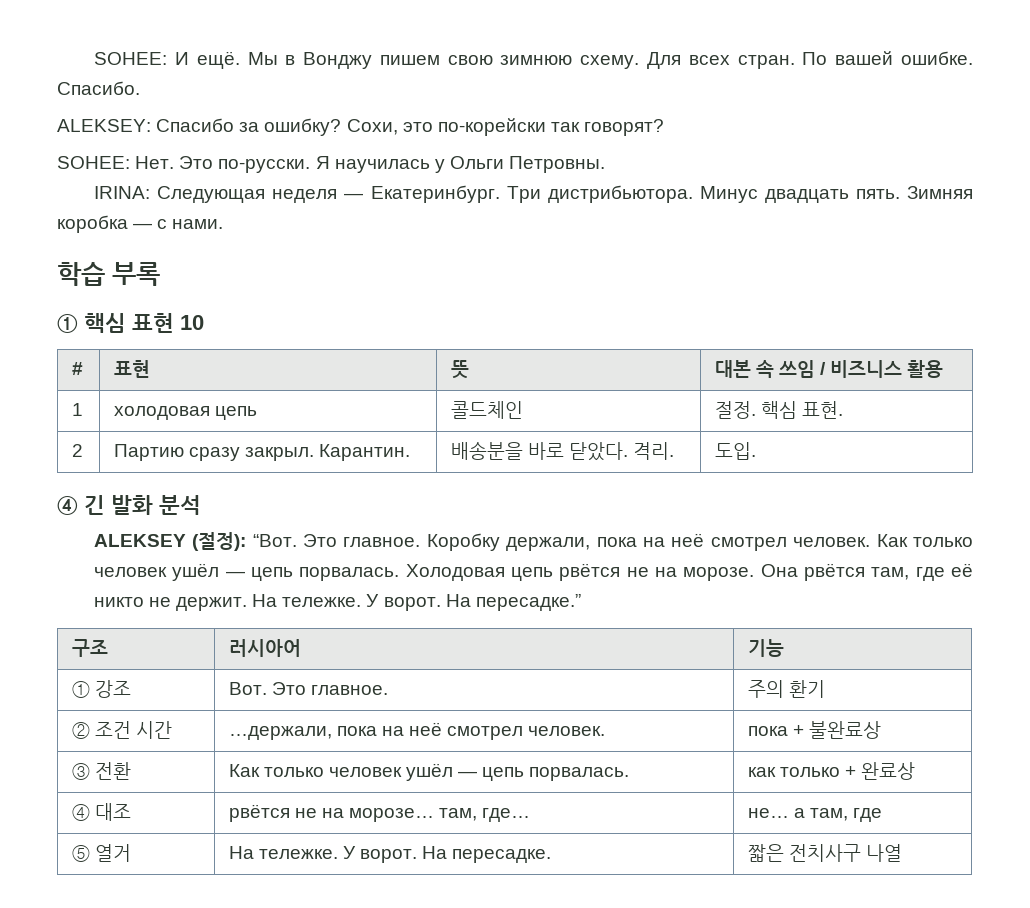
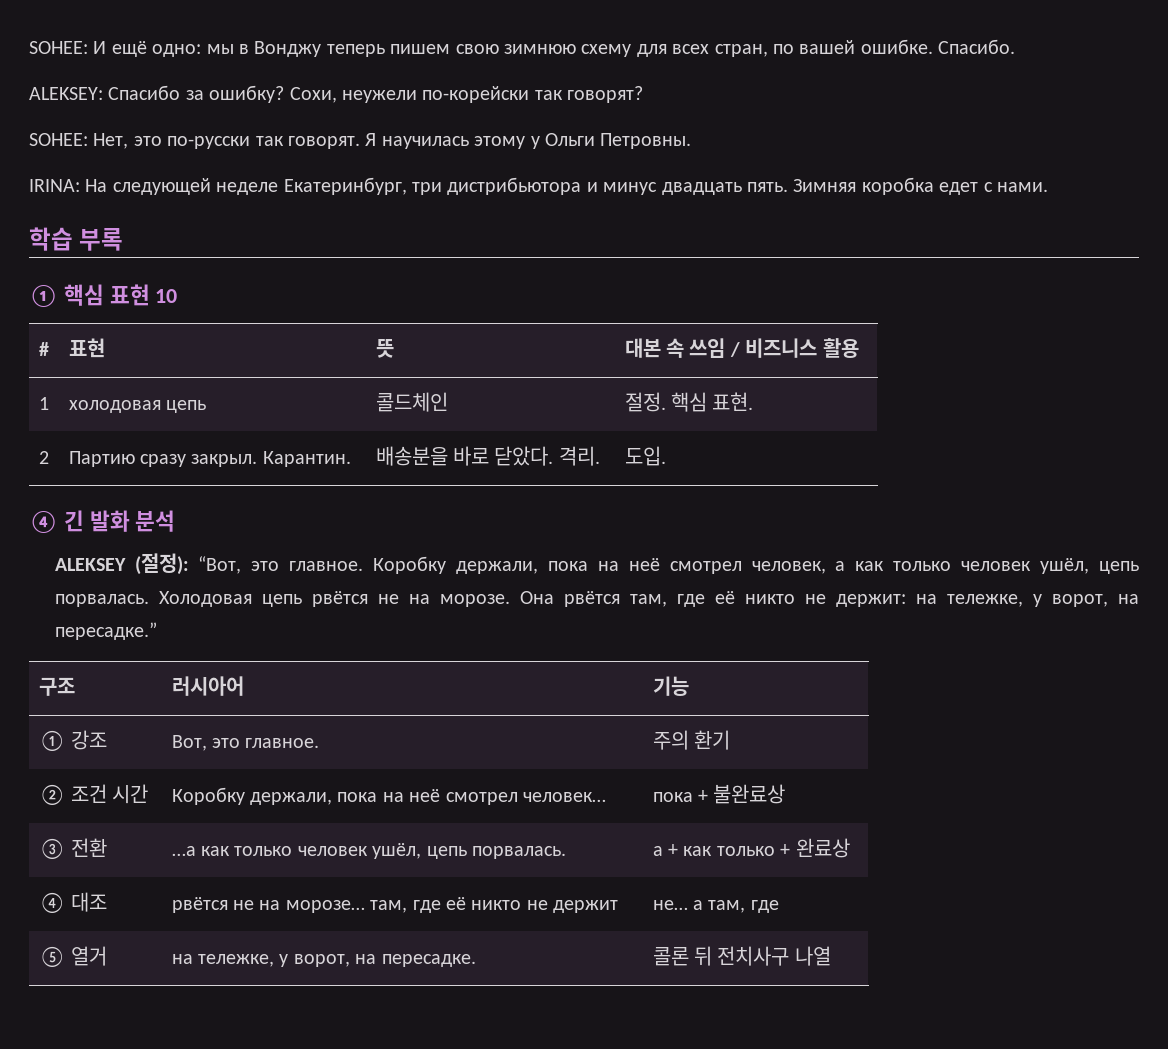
[196,51,278,69] ещё. Мы -> [111,41,234,57] ещё одно: мы
(373, 60) none -> [326,44,385,57] теперь
[580,52,828,69] схему. Для всех стран. По -> [581,44,794,57] схему для всех стран, по
[402,122,433,132] это -> [342,90,417,103] неужели
[135,156,311,173] Нет. Это по-русски. -> [93,133,360,149] Нет, это по-русски так говорят.
(430, 166) none -> [474,136,526,149] этому
[157,185,758,203] Следующая неделя — Екатеринбург. Три дистрибьютора. Минус -> [85,177,658,195] На следующей неделе Екатеринбург, три дистрибьютора и минус
[133,223,153,229] — -> [939,182,979,195] едет
[252,534,338,547] “Вот. Это -> [198,556,280,574] “Вот, это
[793,534,974,547] [93,563,245,581] человек. Как только человек ушёл — -> [751,558,1090,574] человек, а как только человек ушёл,
[176,594,471,611] держит. На тележке. У ворот. На -> [835,594,1139,607] держит: на тележке, у ворот, на
[228,682,306,695] Вот. Это -> [171,735,240,751] Вот, это
[228,722,606,740] …держали, пока на неё смотрел человек. -> [171,787,606,805] Коробку держали, пока на неё смотрел человек…
[228,763,478,781] Как только человек ушёл — -> [171,843,422,859] …а как только человек ушёл,
(630, 774) none -> [652,844,678,856] а +
[482,808,531,822] где… -> [412,897,619,913] где её никто не держит
[228,846,448,863] На тележке. У ворот. На -> [171,954,377,967] на тележке, у ворот, на
[747,844,784,862] 짧은 -> [652,946,712,966] 콜론 뒤

